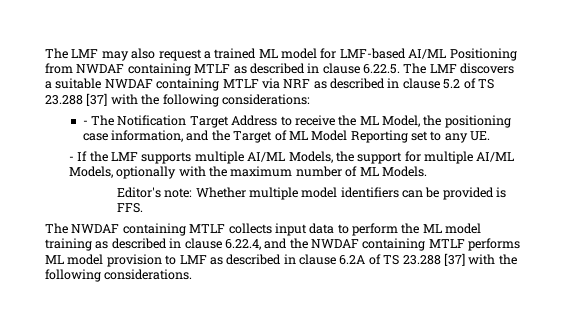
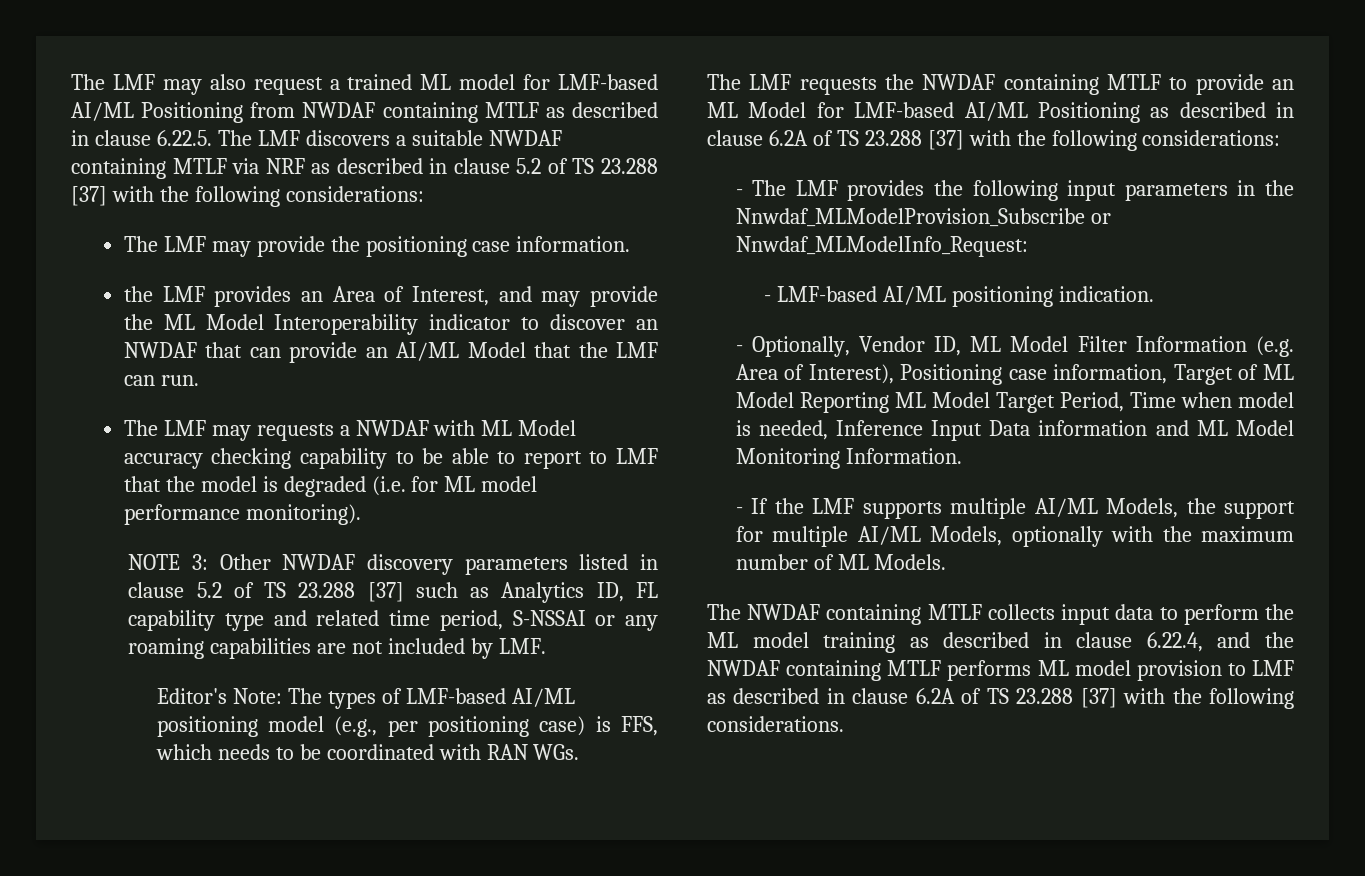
[82,115,511,128] [82,130,230,142] - The Notification Target Address to receive the ML Model, the positioning case information, and the -> [123,236,631,257] [123,286,658,307] [123,314,659,335] [123,342,658,363] [123,375,199,386] [123,420,577,441] [123,448,658,469] [123,476,538,497] [123,504,361,525] [128,554,659,575] [128,582,659,603] [128,610,659,631] [128,638,546,659] [156,688,575,709] [156,716,659,737] [155,744,580,760] [707,74,1294,95] [707,102,1294,123] [707,130,1281,151] [735,180,1294,201] [735,208,1111,227] [735,236,1028,257] [764,286,1155,307] [735,336,1294,357] [735,364,1168,385] The LMF may provide the positioning case information. // the LMF provides an Area of Interest, and may provide the ML Model Interoperability indicator to discover an NWDAF that can provide an AI/ML Model that the LMF can run. // The LMF may requests a NWDAF with ML Model accuracy checking capability to be able to report to LMF that the model is degraded (i.e. for ML model performance monitoring). // NOTE 3: Other NWDAF discovery parameters listed in clause 5.2 of TS 23.288 [37] such as Analytics ID, FL capability type and related time period, S-NSSAI or any roaming capabilities are not included by LMF. // Editor's Note: The types of LMF-based AI/ML positioning model (e.g., per positioning case) is FFS, which needs to be coordinated with RAN WGs. // The LMF requests the NWDAF containing MTLF to provide an ML Model for LMF-based AI/ML Positioning as described in clause 6.2A of TS 23.288 [37] with the following considerations: // - The LMF provides the following input parameters in the Nnwdaf_MLModelProvision_Subscribe or Nnwdaf_MLModelInfo_Request: // - LMF-based AI/ML positioning indication. // - Optionally, Vendor ID, ML Model Filter Information (e.g. Area of Interest), Positioning case information,
[411,131,491,143] set to any UE. -> [894,392,1294,413] [735,420,1294,441] [735,448,962,469] ML Model Target Period, Time when model is needed, Inference Input Data information and ML Model Monitoring Information.
[116,187,507,200] [116,203,143,213] // Editor's note: Whether multiple model identifiers can be provided is FFS. -> (947, 562) none

